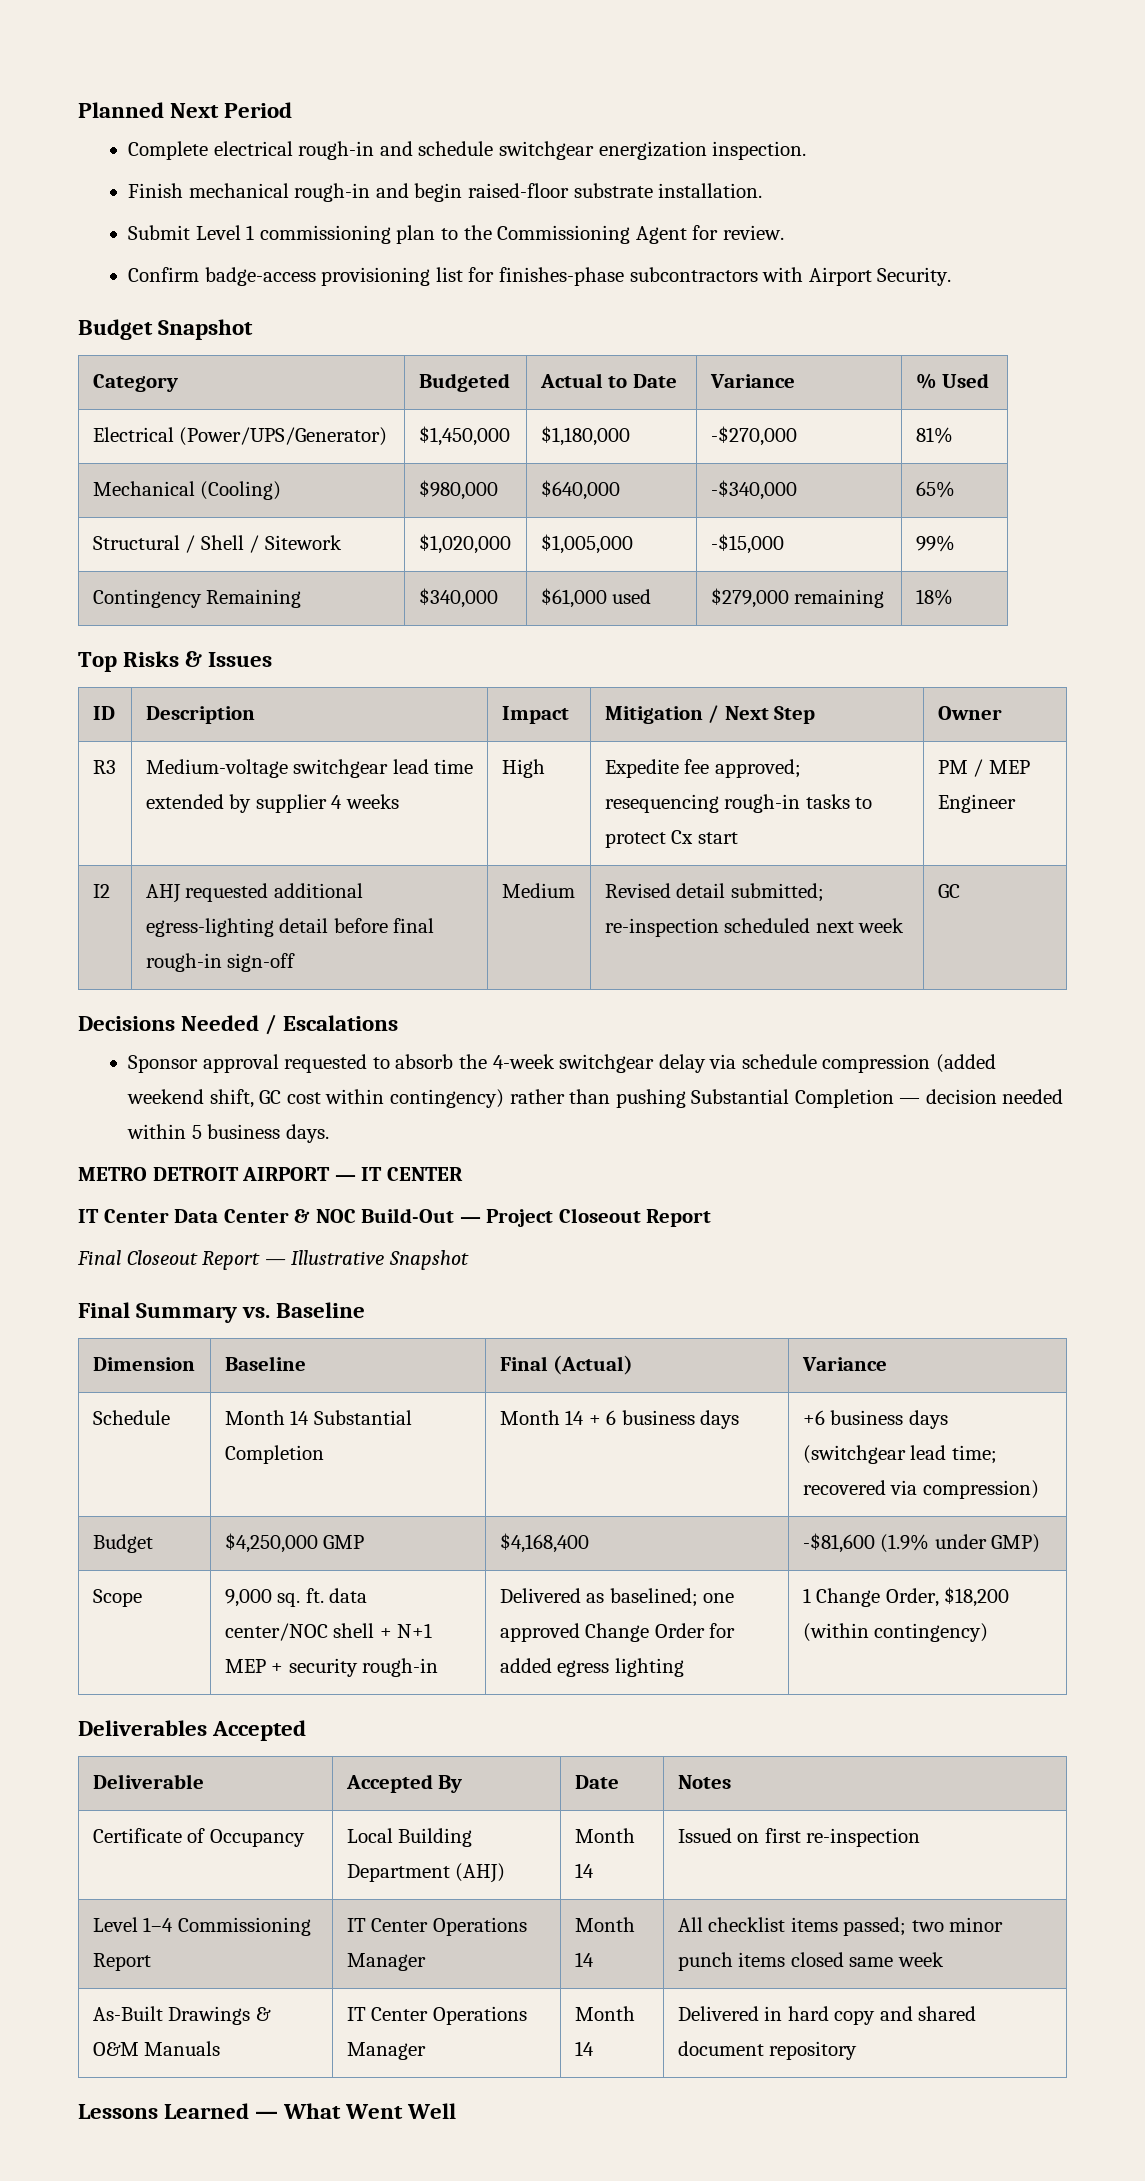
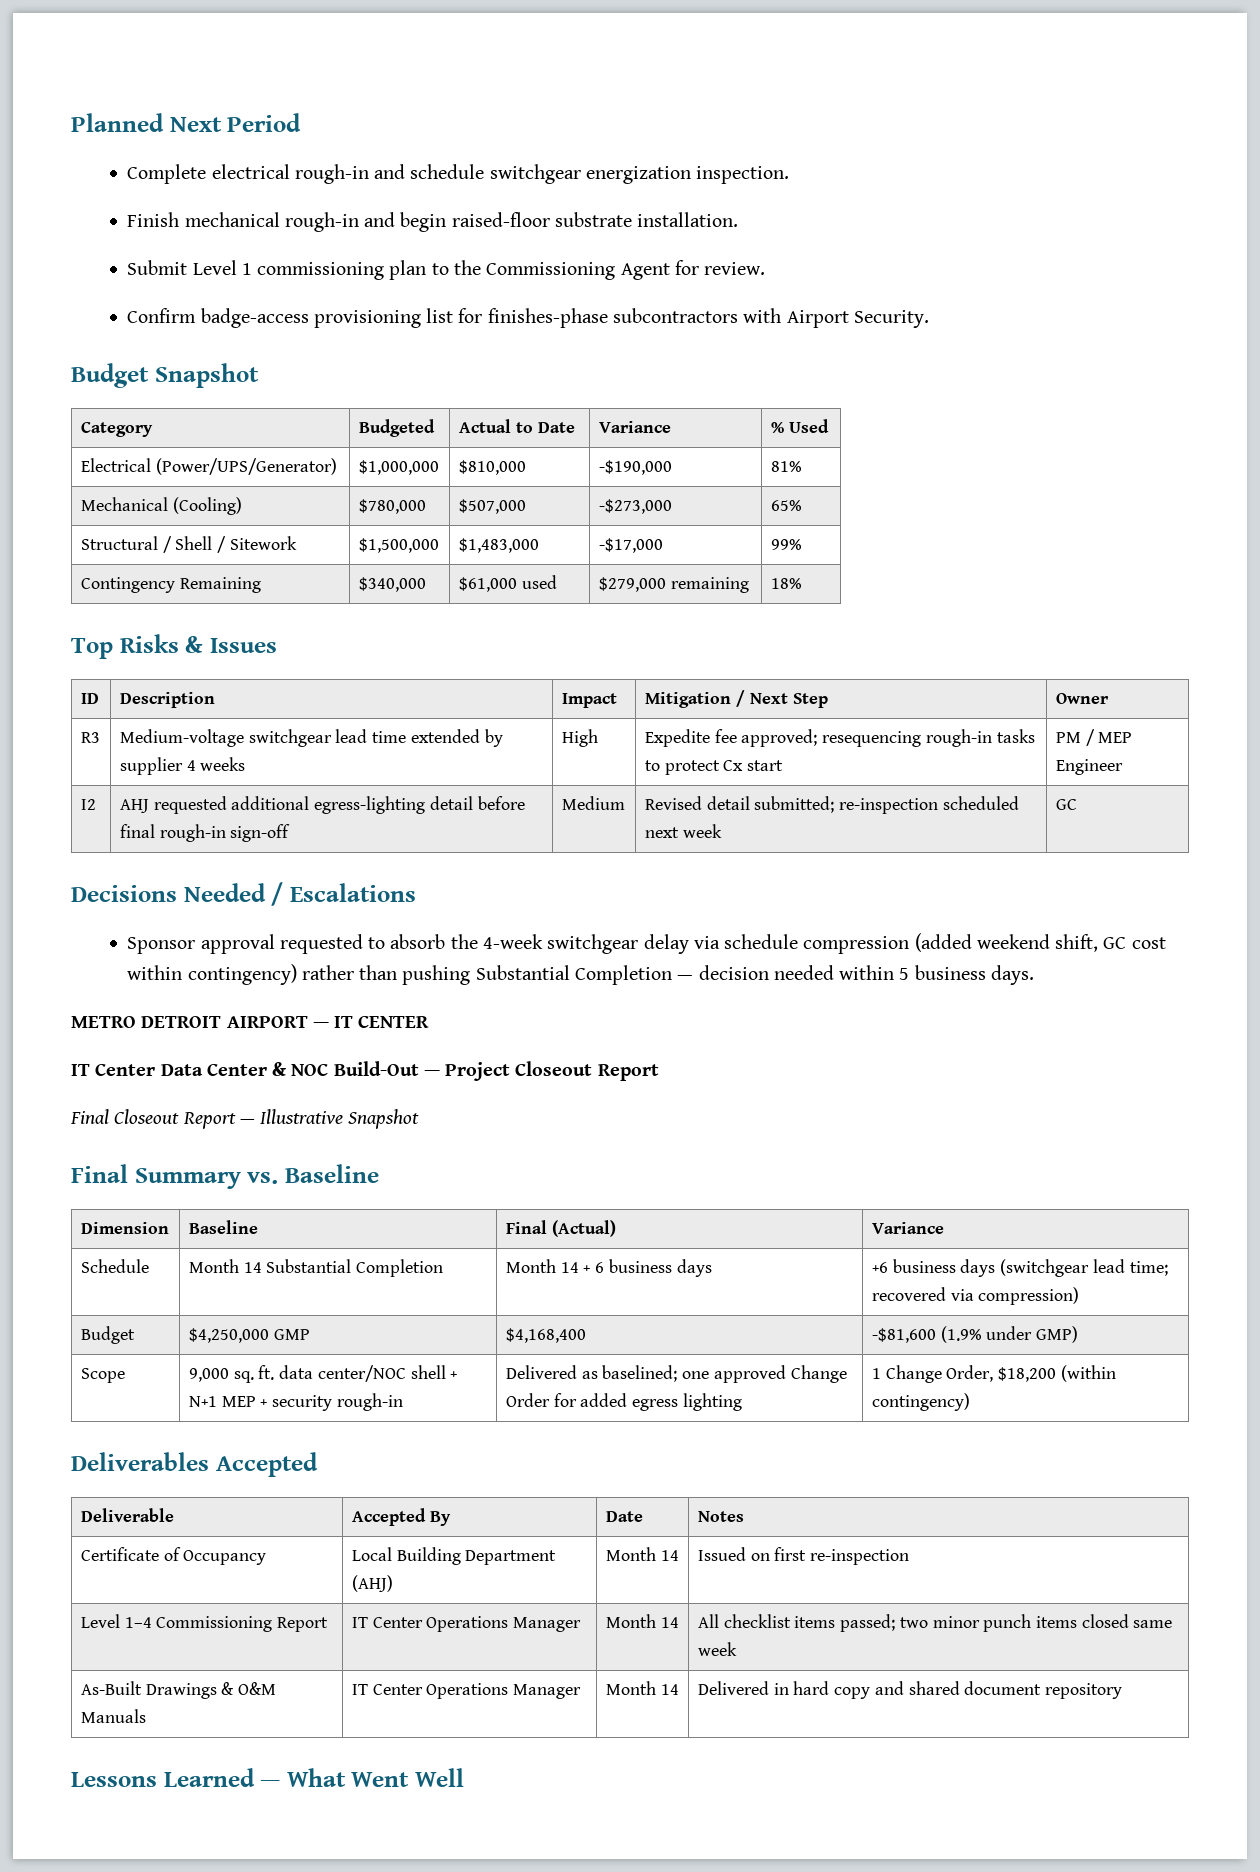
[418,426,510,446] [540,426,630,446] [710,426,797,446] $1,450,000 | $1,180,000 | -$270,000 -> [358,460,439,475] [458,460,526,475] [598,460,672,475] $1,000,000 | $810,000 | -$190,000
[418,480,498,500] [540,480,620,500] [710,480,797,500] $980,000 | $640,000 | -$340,000 -> [358,499,426,514] [458,499,526,514] [598,499,672,514] $780,000 | $507,000 | -$273,000
[418,534,511,554] [540,534,633,554] [710,534,784,554] $1,020,000 | $1,005,000 | -$15,000 -> [358,538,439,553] [458,538,539,553] [598,538,663,553] $1,500,000 | $1,483,000 | -$17,000

